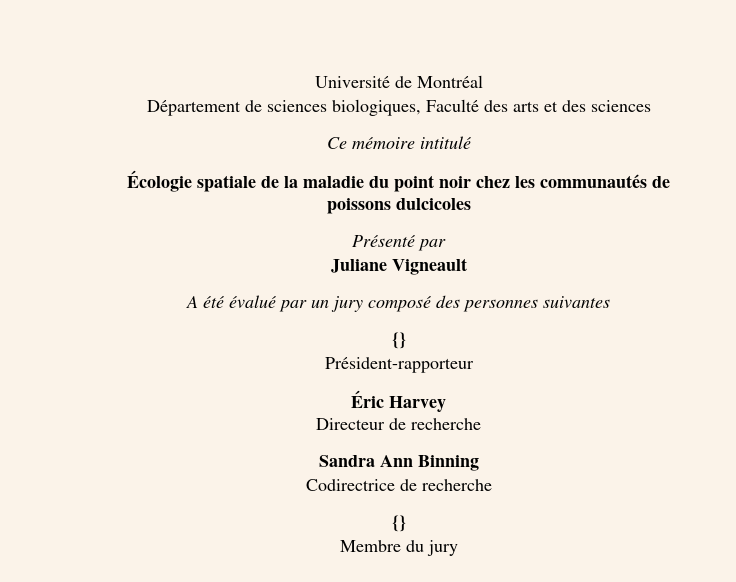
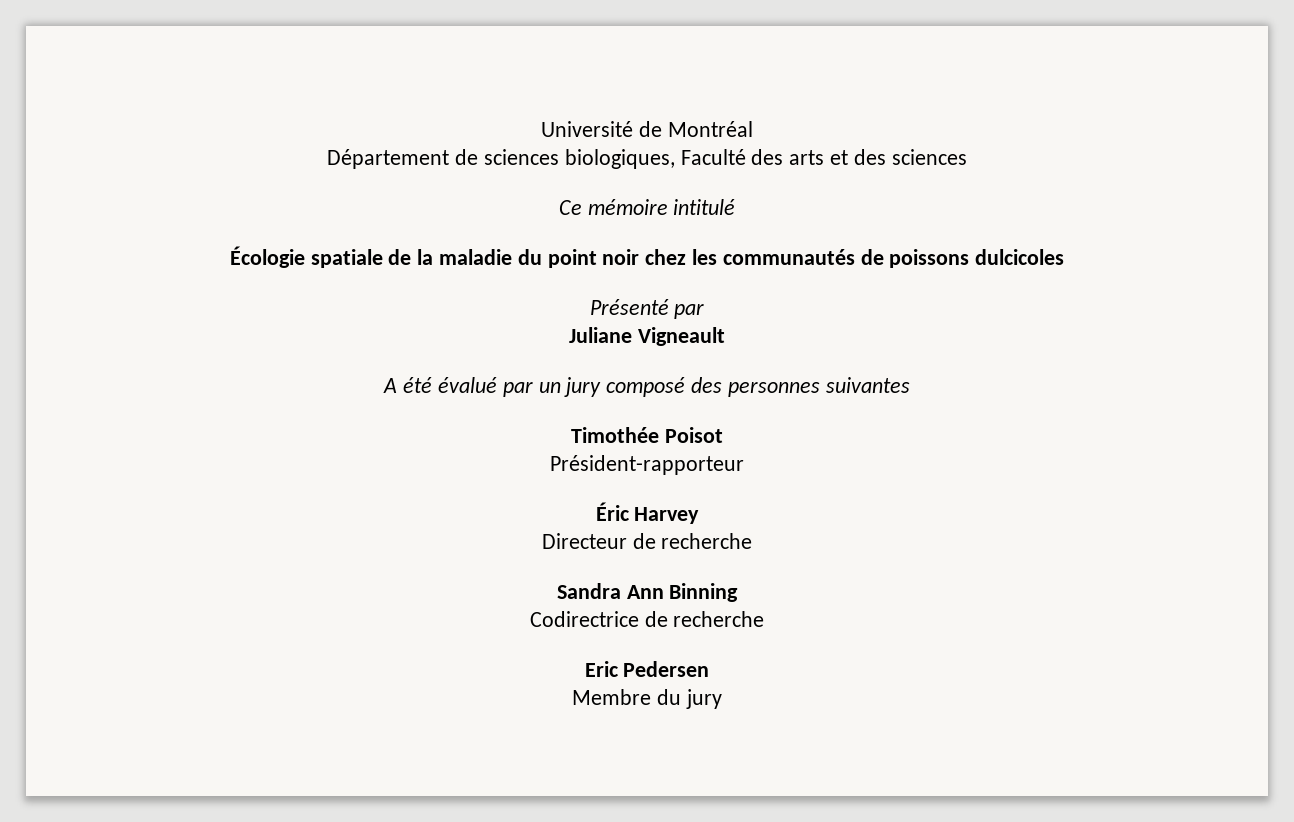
[391,332,406,349] {} -> [571,427,723,443] Timothée Poisot
[391,515,406,532] {} -> [584,661,710,677] Eric Pedersen

